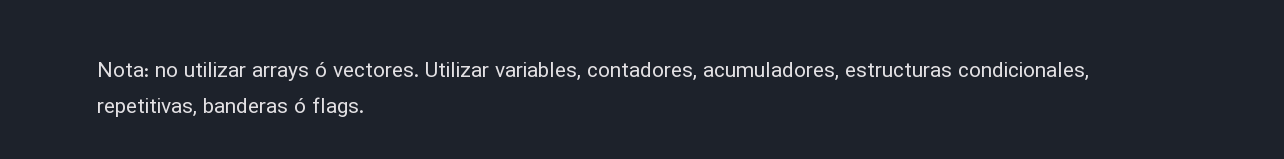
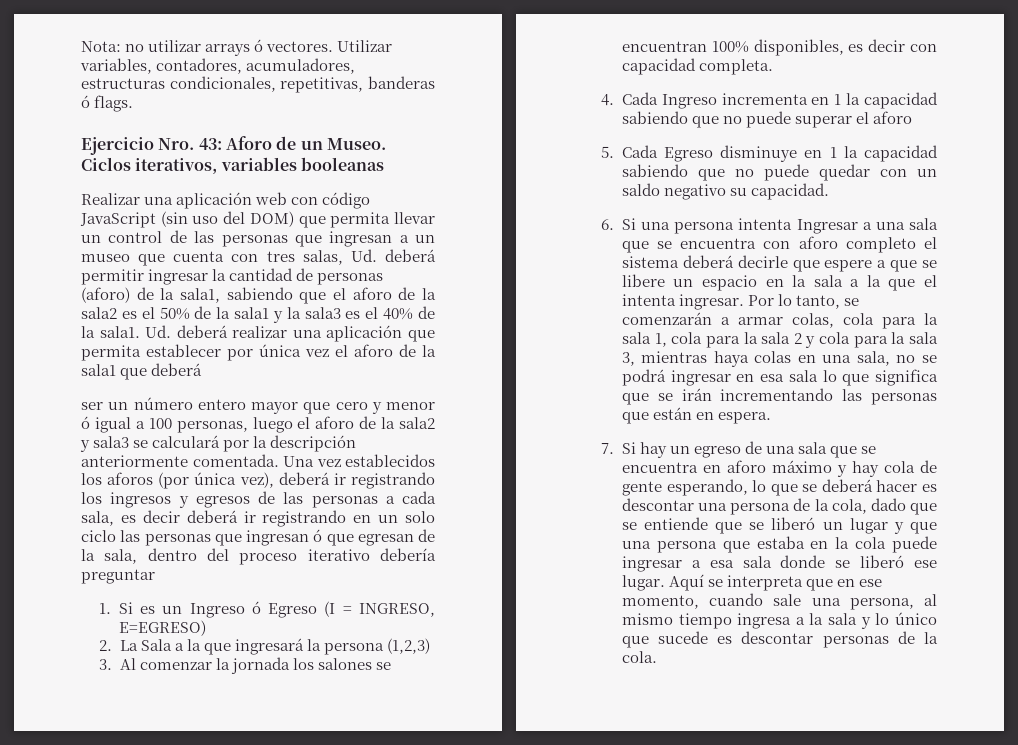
(364, 107) none -> [81,136,386,155] [81,157,384,174] [81,192,371,209] [80,211,436,228] [81,230,435,247] [81,249,437,266] [81,268,384,285] [81,287,437,304] [81,306,436,323] [81,325,435,342] [81,344,436,361] [81,363,203,380] [81,397,435,414] [81,416,435,433] [80,435,357,452] [81,454,435,467] [81,472,436,489] [81,491,436,508] [81,510,435,527] [81,529,435,546] [81,548,436,565] [81,569,155,584] [99,601,436,618] [118,620,206,636] [99,638,431,655] [99,657,392,674] [621,39,937,56] [621,58,773,75] [601,92,938,109] [621,111,913,128] [601,145,938,162] [621,164,937,181] [621,183,830,200] [601,218,938,234] [621,236,937,253] [621,255,937,272] [621,274,937,291] [621,294,860,310] [621,312,938,329] [621,332,938,348] [621,351,938,367] [621,369,938,386] [621,388,937,405] [621,407,772,424] [601,441,877,458] [621,460,937,477] [621,479,937,496] [621,498,937,515] [621,517,938,534] [621,536,937,553] [621,555,937,572] [621,574,883,591] [621,593,937,610] [621,612,938,629] [621,631,938,648] [621,651,657,663] // Ejercicio Nro. 43: Aforo de un Museo. Ciclos iterativos, variables booleanas // Realizar una aplicación web con código JavaScript (sin uso del DOM) que permita llevar un control de las personas que ingresan a un museo que cuenta con tres salas, Ud. deberá permitir ingresar la cantidad de personas (aforo) de la sala1, sabiendo que el aforo de la sala2 es el 50% de la sala1 y la sala3 es el 40% de la sala1. Ud. deberá realizar una aplicación que permita establecer por única vez el aforo de la sala1 que deberá // ser un número entero mayor que cero y menor ó igual a 100 personas, luego el aforo de la sala2 y sala3 se calculará por la descripción anteriormente comentada. Una vez establecidos los aforos (por única vez), deberá ir registrando los ingresos y egresos de las personas a cada sala, es decir deberá ir registrando en un solo ciclo las personas que ingresan ó que egresan de la sala, dentro del proceso iterativo debería preguntar // 1. Si es un Ingreso ó Egreso (I = INGRESO, E=EGRESO) // 2. La Sala a la que ingresará la persona (1,2,3) // 3. Al comenzar la jornada los salones se encuentran 100% disponibles, es decir con capacidad completa. // 4. Cada Ingreso incrementa en 1 la capacidad sabiendo que no puede superar el aforo // 5. Cada Egreso disminuye en 1 la capacidad sabiendo que no puede quedar con un saldo negativo su capacidad. // 6. Si una persona intenta Ingresar a una sala que se encuentra con aforo completo el sistema deberá decirle que espere a que se libere un espacio en la sala a la que el intenta ingresar. Por lo tanto, se comenzarán a armar colas, cola para la sala 1, cola para la sala 2 y cola para la sala 3, mientras haya colas en una sala, no se podrá ingresar en esa sala lo que significa que se irán incrementando las personas que están en espera. // 7. Si hay un egreso de una sala que se encuentra en aforo máximo y hay cola de gente esperando, lo que se deberá hacer es descontar una persona de la cola, dado que se entiende que se liberó un lugar y que una persona que estaba en la cola puede ingresar a esa sala donde se liberó ese lugar. Aquí se interpreta que en ese momento, cuando sale una persona, al mismo tiempo ingresa a la sala y lo único que sucede es descontar personas de la cola.

